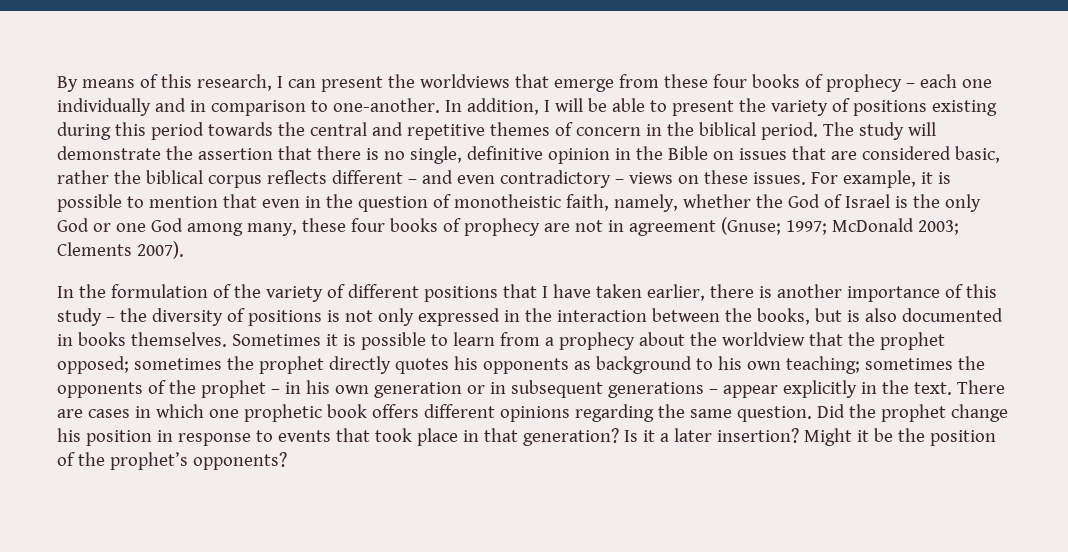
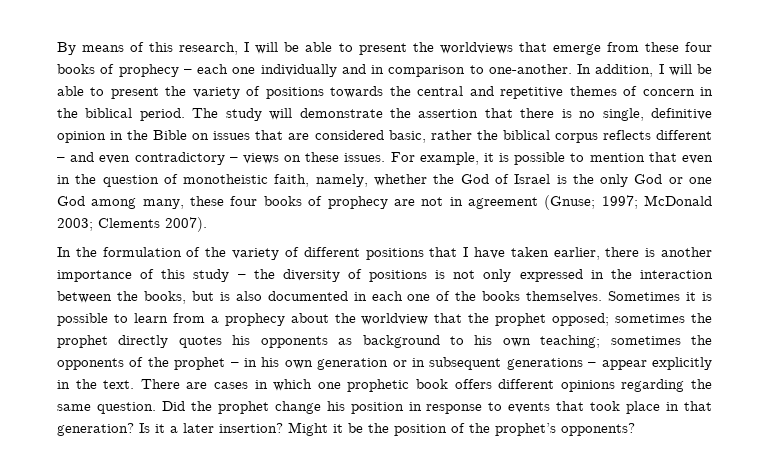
[287,79,316,88] can -> [255,42,353,54] will be able to
[931,100,997,116] [57,122,204,140] existing during this period -> (324, 93) none
(73, 340) none -> [371,291,477,301] each one of the

